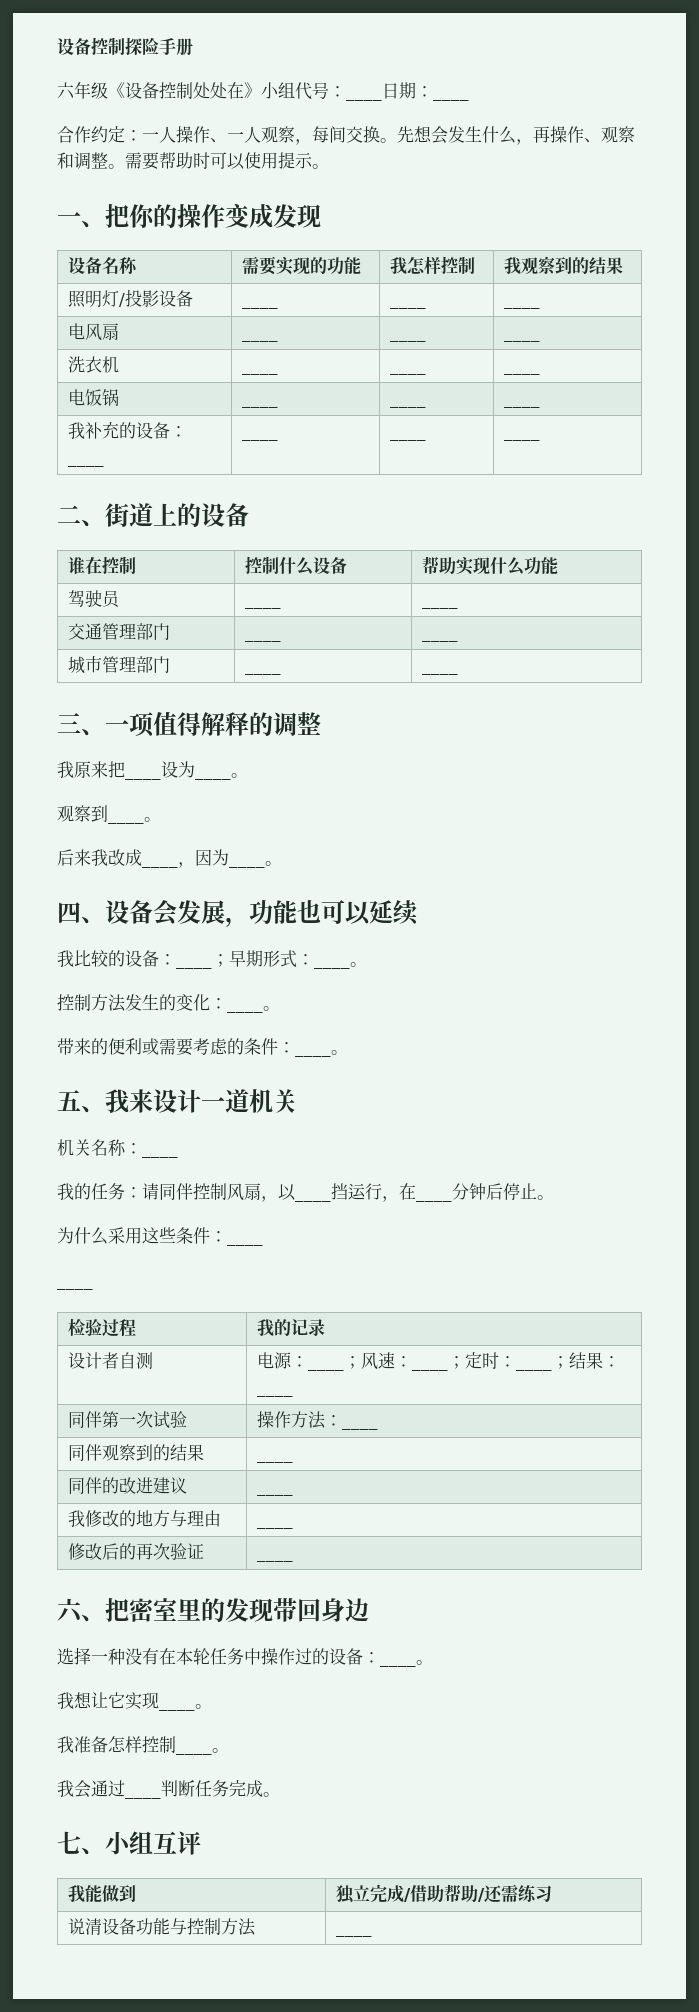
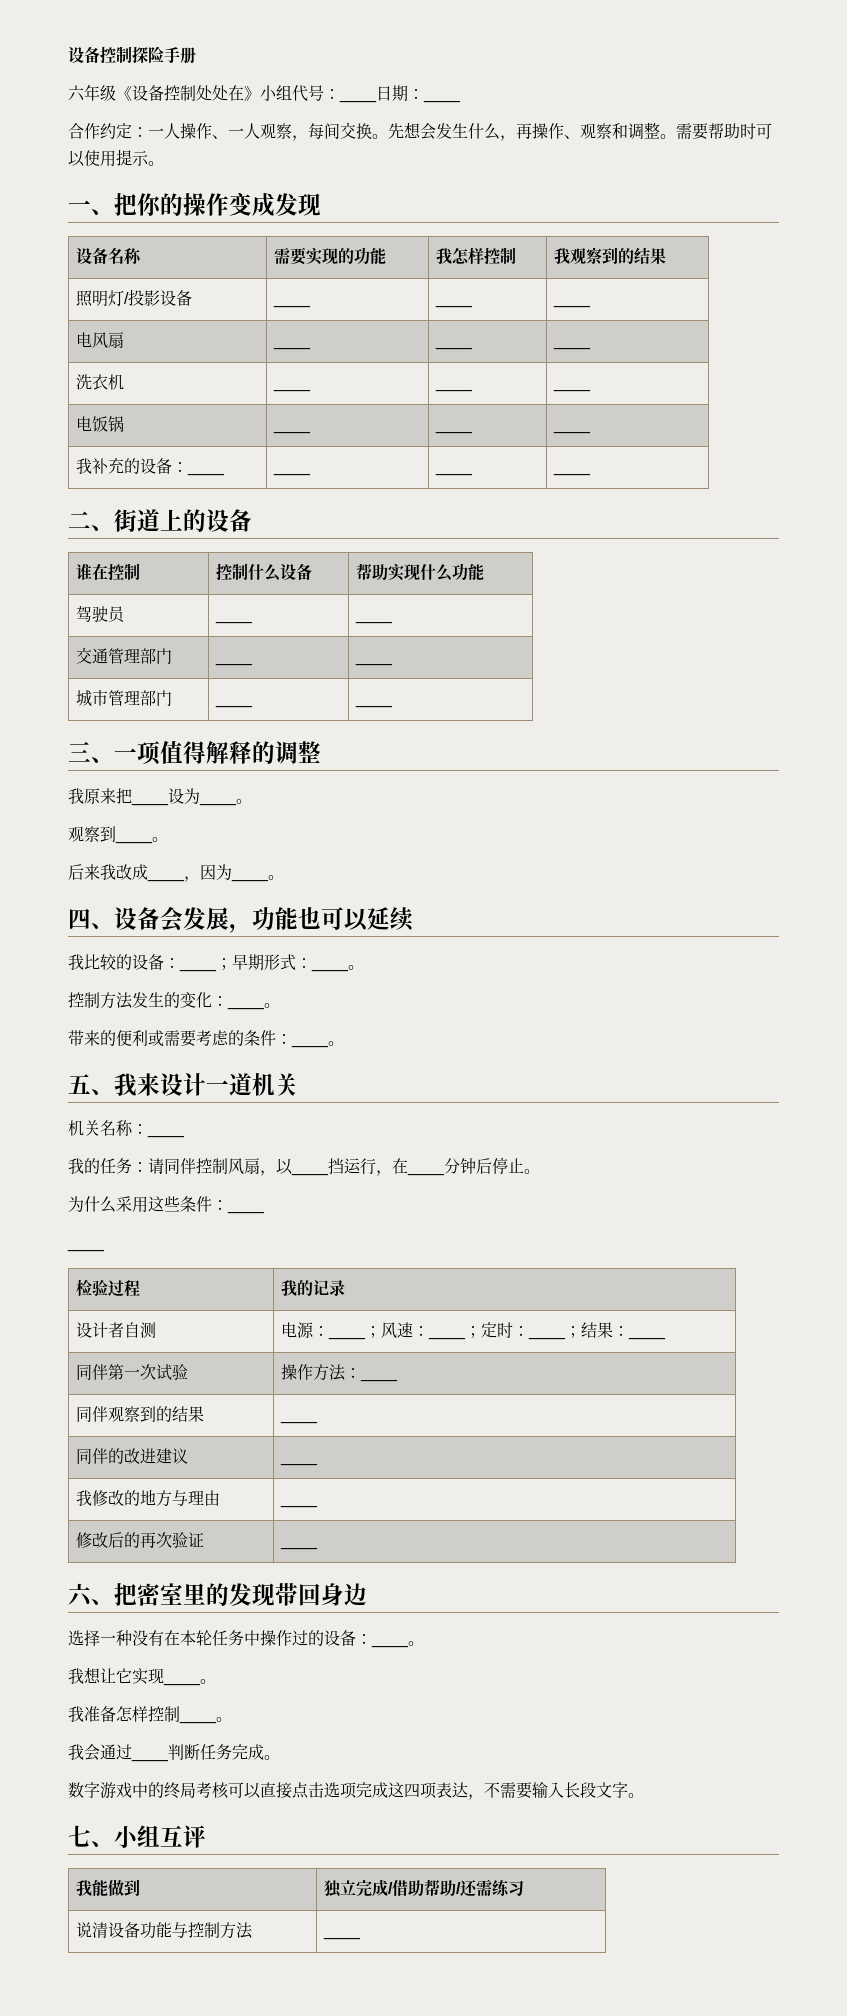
(280, 1794) none -> [68,1782,644,1800] // 数字游戏中的终局考核可以直接点击选项完成这四项表达，不需要输入长段文字。

